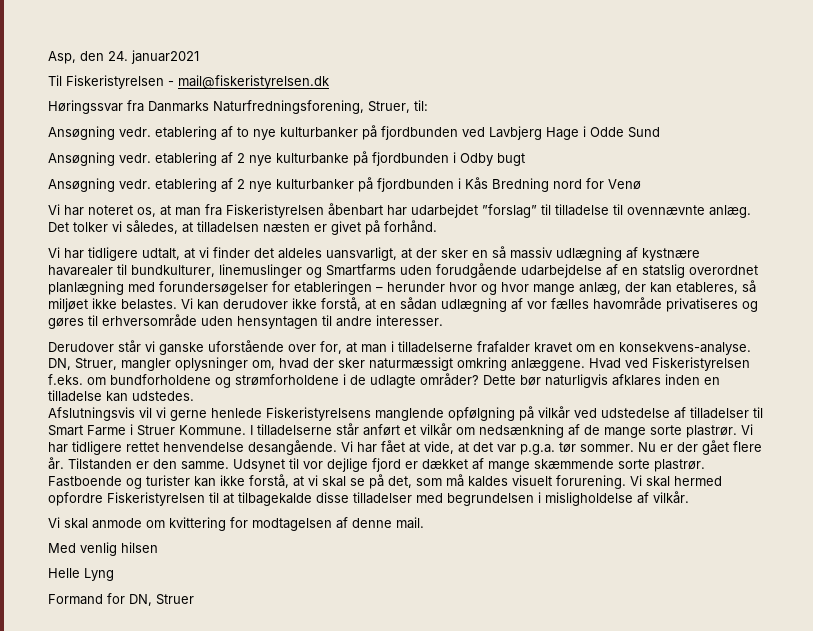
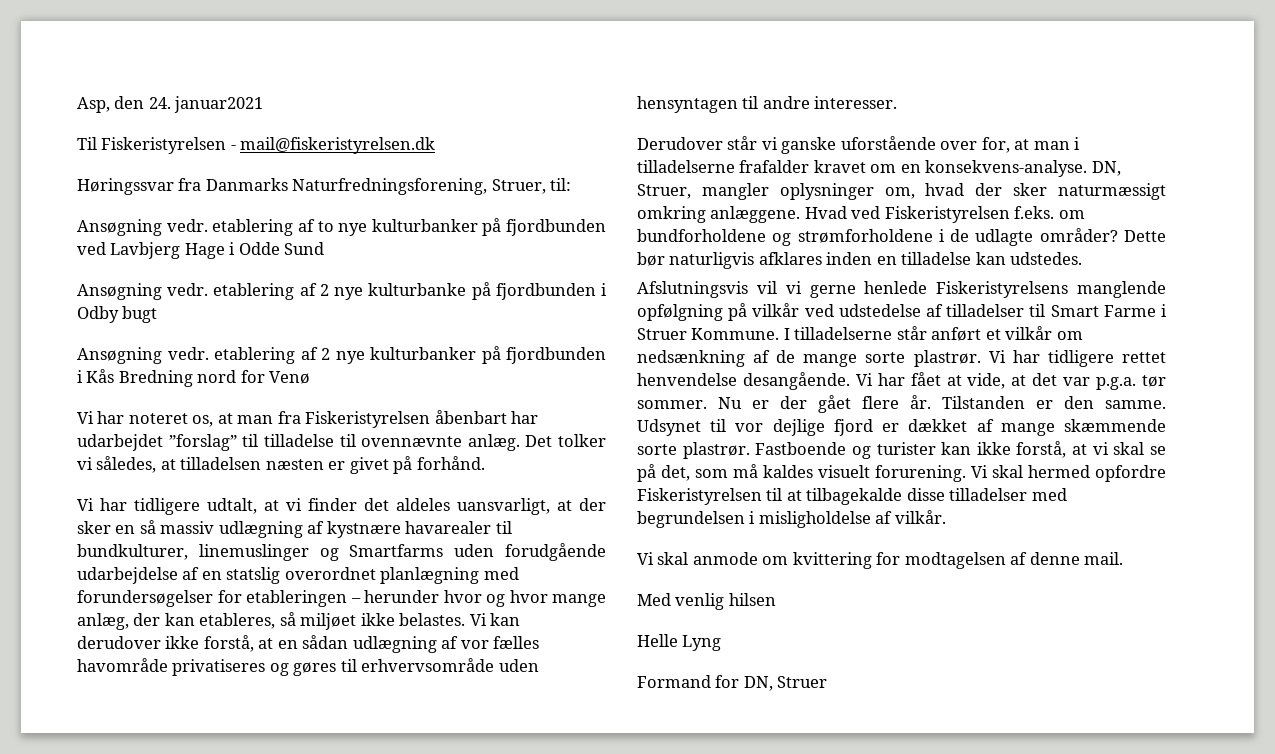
[102,314,197,327] erhversområde -> [361,658,495,672] erhvervsområde

